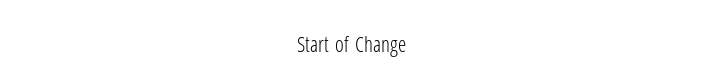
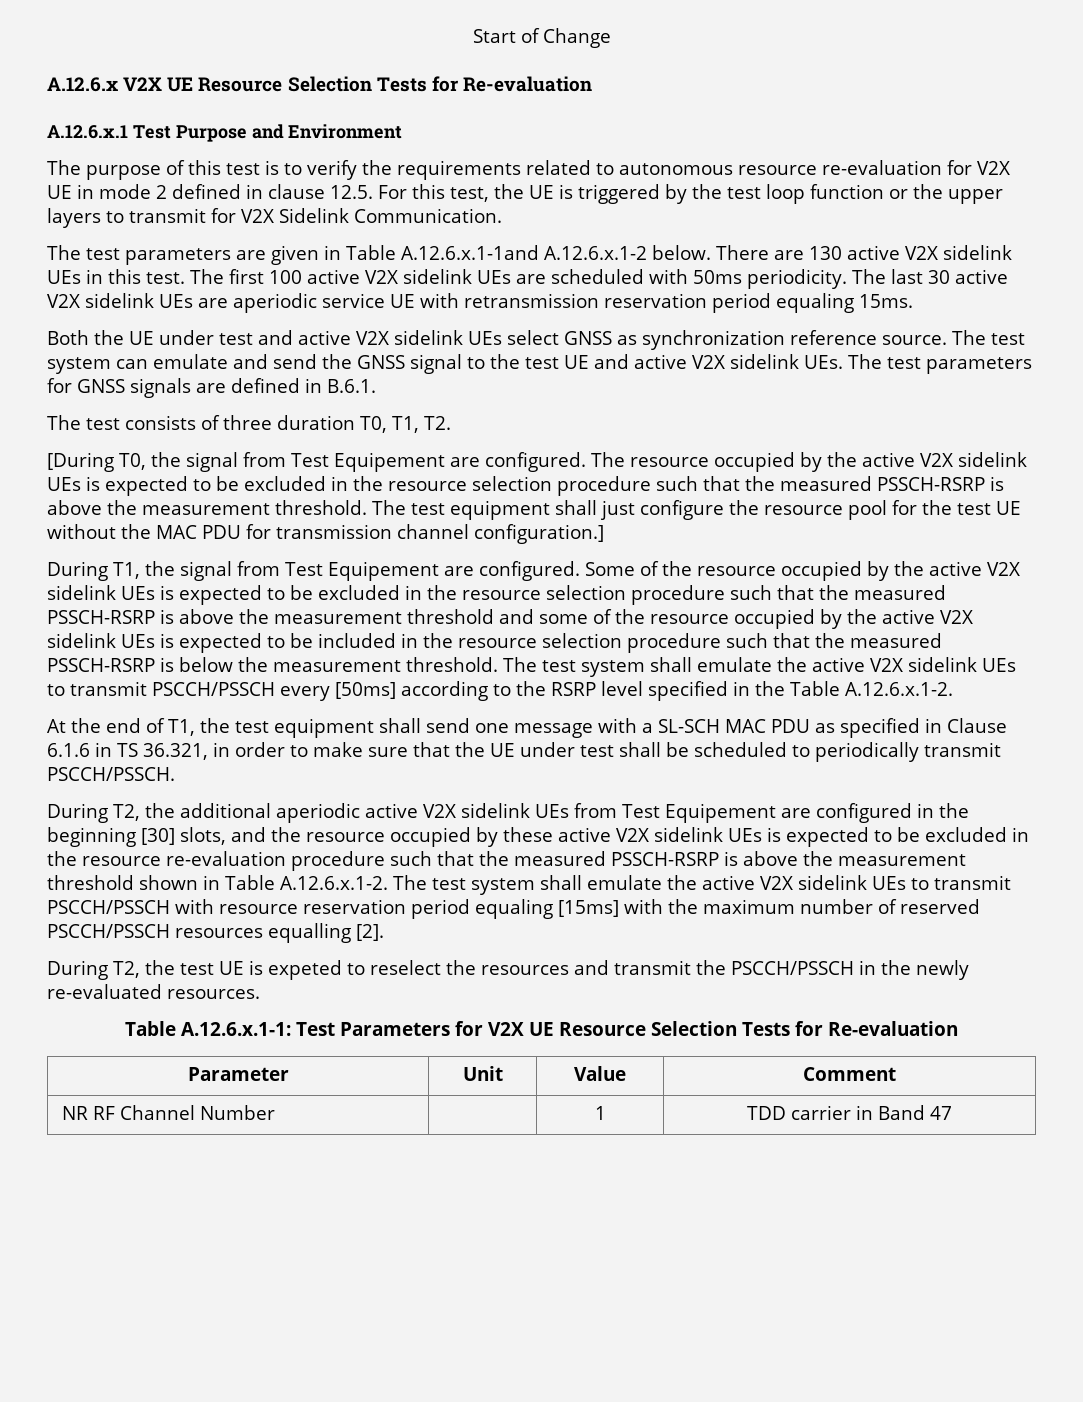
(406, 46) none -> [47,76,592,92] [47,124,403,142] [47,160,1010,180] [47,184,1003,204] [47,208,502,228] [47,245,1012,265] [47,269,1008,289] [47,293,913,313] [47,330,1025,350] [47,354,1032,374] [47,378,376,398] [47,415,451,433] [47,452,1027,472] [47,476,1004,496] [47,500,1021,520] [47,524,604,544] [47,561,1020,581] [47,585,946,605] [47,609,973,629] [47,633,942,653] [47,657,1016,677] [47,681,953,701] [47,718,1007,738] [47,742,1001,762] [47,767,175,781] [47,803,969,823] [47,827,1029,847] [47,851,966,871] [47,875,1011,895] [47,899,980,919] [47,923,384,943] [47,960,969,980] [47,984,260,999] [125,1021,958,1036] [187,1067,289,1081] [462,1066,503,1081] [574,1066,626,1081] [803,1067,896,1081] [61,1105,275,1120] [594,1106,606,1120] [747,1105,952,1120] // A.12.6.x V2X UE Resource Selection Tests for Re-evaluation // A.12.6.x.1 Test Purpose and Environment // The purpose of this test is to verify the requirements related to autonomous resource re-evaluation for V2X UE in mode 2 defined in clause 12.5. For this test, the UE is triggered by the test loop function or the upper layers to transmit for V2X Sidelink Communication. // The test parameters are given in Table A.12.6.x.1-1and A.12.6.x.1-2 below. There are 130 active V2X sidelink UEs in this test. The first 100 active V2X sidelink UEs are scheduled with 50ms periodicity. The last 30 active V2X sidelink UEs are aperiodic service UE with retransmission reservation period equaling 15ms. // Both the UE under test and active V2X sidelink UEs select GNSS as synchronization reference source. The test system can emulate and send the GNSS signal to the test UE and active V2X sidelink UEs. The test parameters for GNSS signals are defined in B.6.1. // The test consists of three duration T0, T1, T2. // [During T0, the signal from Test Equipement are configured. The resource occupied by the active V2X sidelink UEs is expected to be excluded in the resource selection procedure such that the measured PSSCH-RSRP is above the measurement threshold. The test equipment shall just configure the resource pool for the test UE without the MAC PDU for transmission channel configuration.] // During T1, the signal from Test Equipement are configured. Some of the resource occupied by the active V2X sidelink UEs is expected to be excluded in the resource selection procedure such that the measured PSSCH-RSRP is above the measurement threshold and some of the resource occupied by the active V2X sidelink UEs is expected to be included in the resource selection procedure such that the measured PSSCH-RSRP is below the measurement threshold. The test system shall emulate the active V2X sidelink UEs to transmit PSCCH/PSSCH every [50ms] according to the RSRP level specified in the Table A.12.6.x.1-2. // At the end of T1, the test equipment shall send one message with a SL-SCH MAC PDU as specified in Clause 6.1.6 in TS 36.321, in order to make sure that the UE under test shall be scheduled to periodically transmit PSCCH/PSSCH. // During T2, the additional aperiodic active V2X sidelink UEs from Test Equipement are configured in the beginning [30] slots, and the resource occupied by these active V2X sidelink UEs is expected to be excluded in the resource re-evaluation procedure such that the measured PSSCH-RSRP is above the measurement threshold shown in Table A.12.6.x.1-2. The test system shall emulate the active V2X sidelink UEs to transmit PSCCH/PSSCH with resource reservation period equaling [15ms] with the maximum number of reserved PSCCH/PSSCH resources equalling [2]. // During T2, the test UE is expeted to reselect the resources and transmit the PSCCH/PSSCH in the newly re-evaluated resources. // Table A.12.6.x.1-1: Test Parameters for V2X UE Resource Selection Tests for Re-evaluation // Parameter | Unit | Value | Comment // NR RF Channel Number | | 1 | TDD carrier in Band 47

